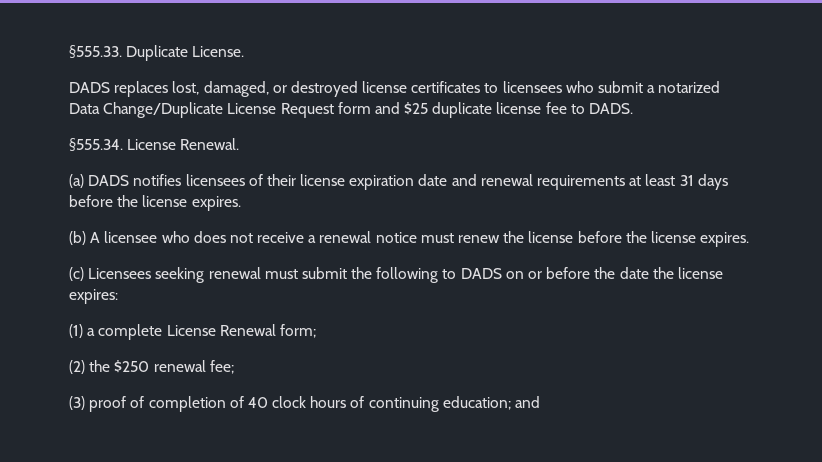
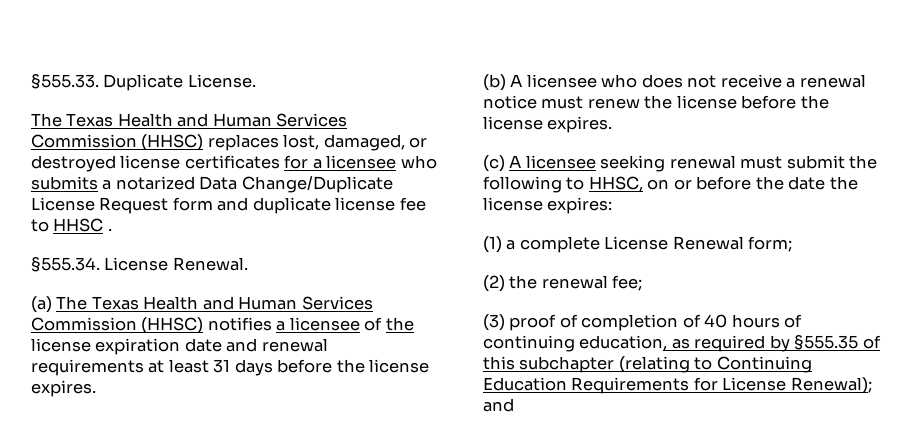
[69,82,110,93] DADS -> [31,113,348,127] [31,134,204,151] The Texas Health and Human Services Commission (HHSC)
[484,81,644,93] to licensees who submit -> [284,155,437,169] [31,176,98,190] for a licensee who submits
[404,102,429,115] $25 -> (249, 204) none
[589,103,634,114] DADS. -> [53,218,112,232] HHSC .
[88,174,296,186] DADS notifies licensees of their -> [56,296,373,310] [31,317,414,334] The Texas Health and Human Services Commission (HHSC) notifies a licensee of the
[88,268,152,279] Licensees -> [509,155,596,169] A licensee
[460,268,502,279] DADS -> [588,176,643,192] HHSC,
[114,360,150,373] $250 -> (538, 282) none
[272,396,307,408] clock -> (728, 321) none
[442,396,511,410] education; -> [579,335,881,352] [483,356,812,373] [483,377,872,394] education, as required by §555.35 of this subchapter (relating to Continuing Education Requirements for License Renewal);

